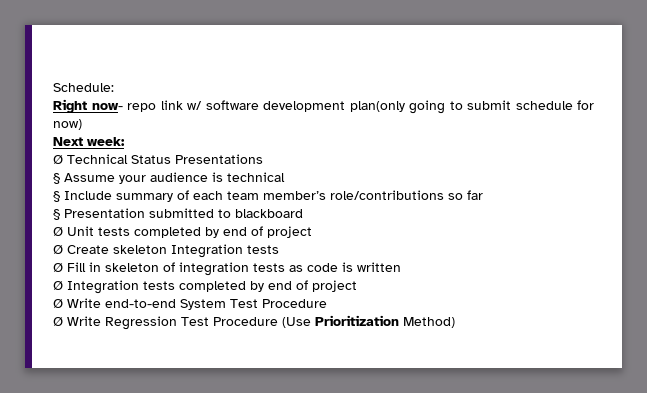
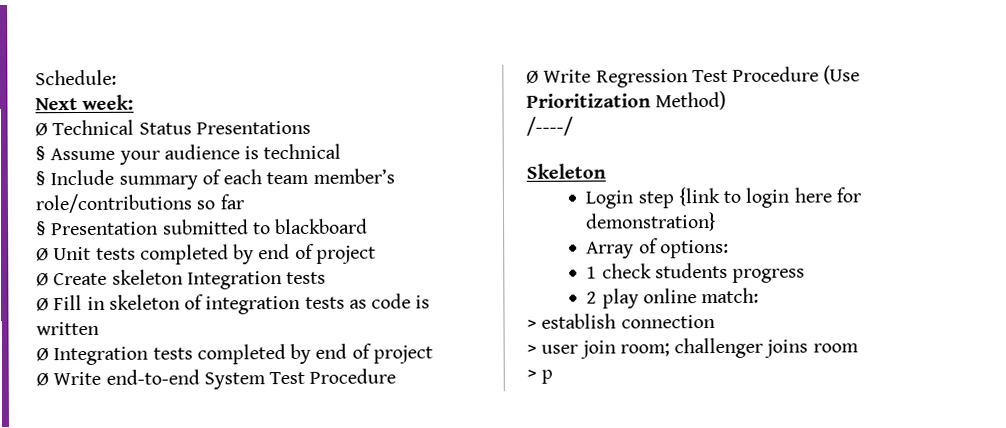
[53,99,594,114] [53,119,82,130] // Right now- repo link w/ software development plan(only going to submit schedule for now) -> (117, 77) none
(455, 322) none -> [526,116,573,136] [526,163,606,179] [585,186,862,209] [585,211,718,232] [586,238,729,259] [586,262,806,283] [586,287,760,309] [527,313,715,329] [527,337,859,359] [527,369,554,384] // /----/ // Skeleton // Login step {link to login here for demonstration} // Array of options: // 1 check students progress // 2 play online match: // > establish connection // > user join room; challenger joins room // > p

